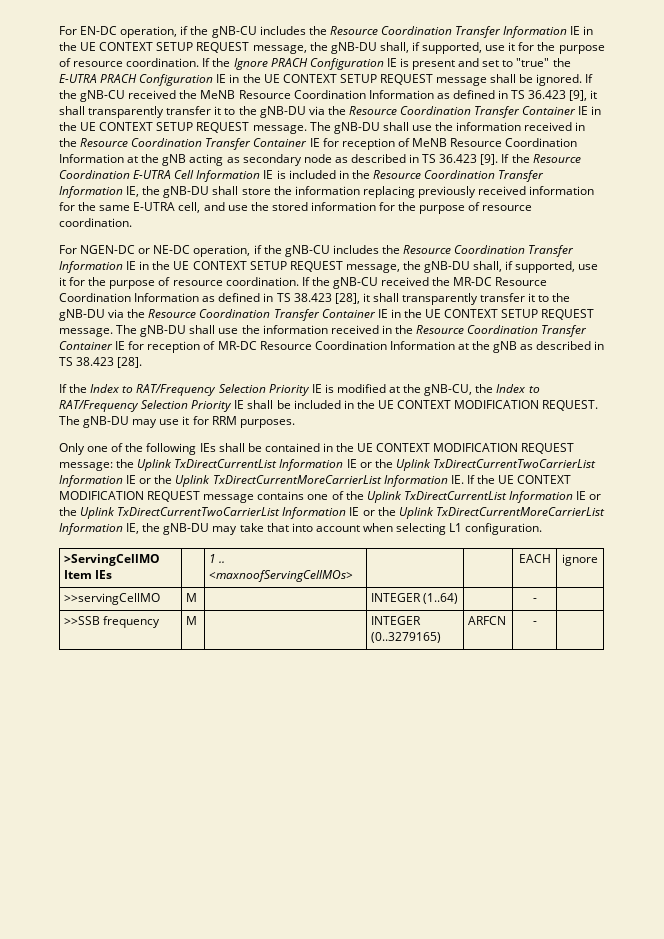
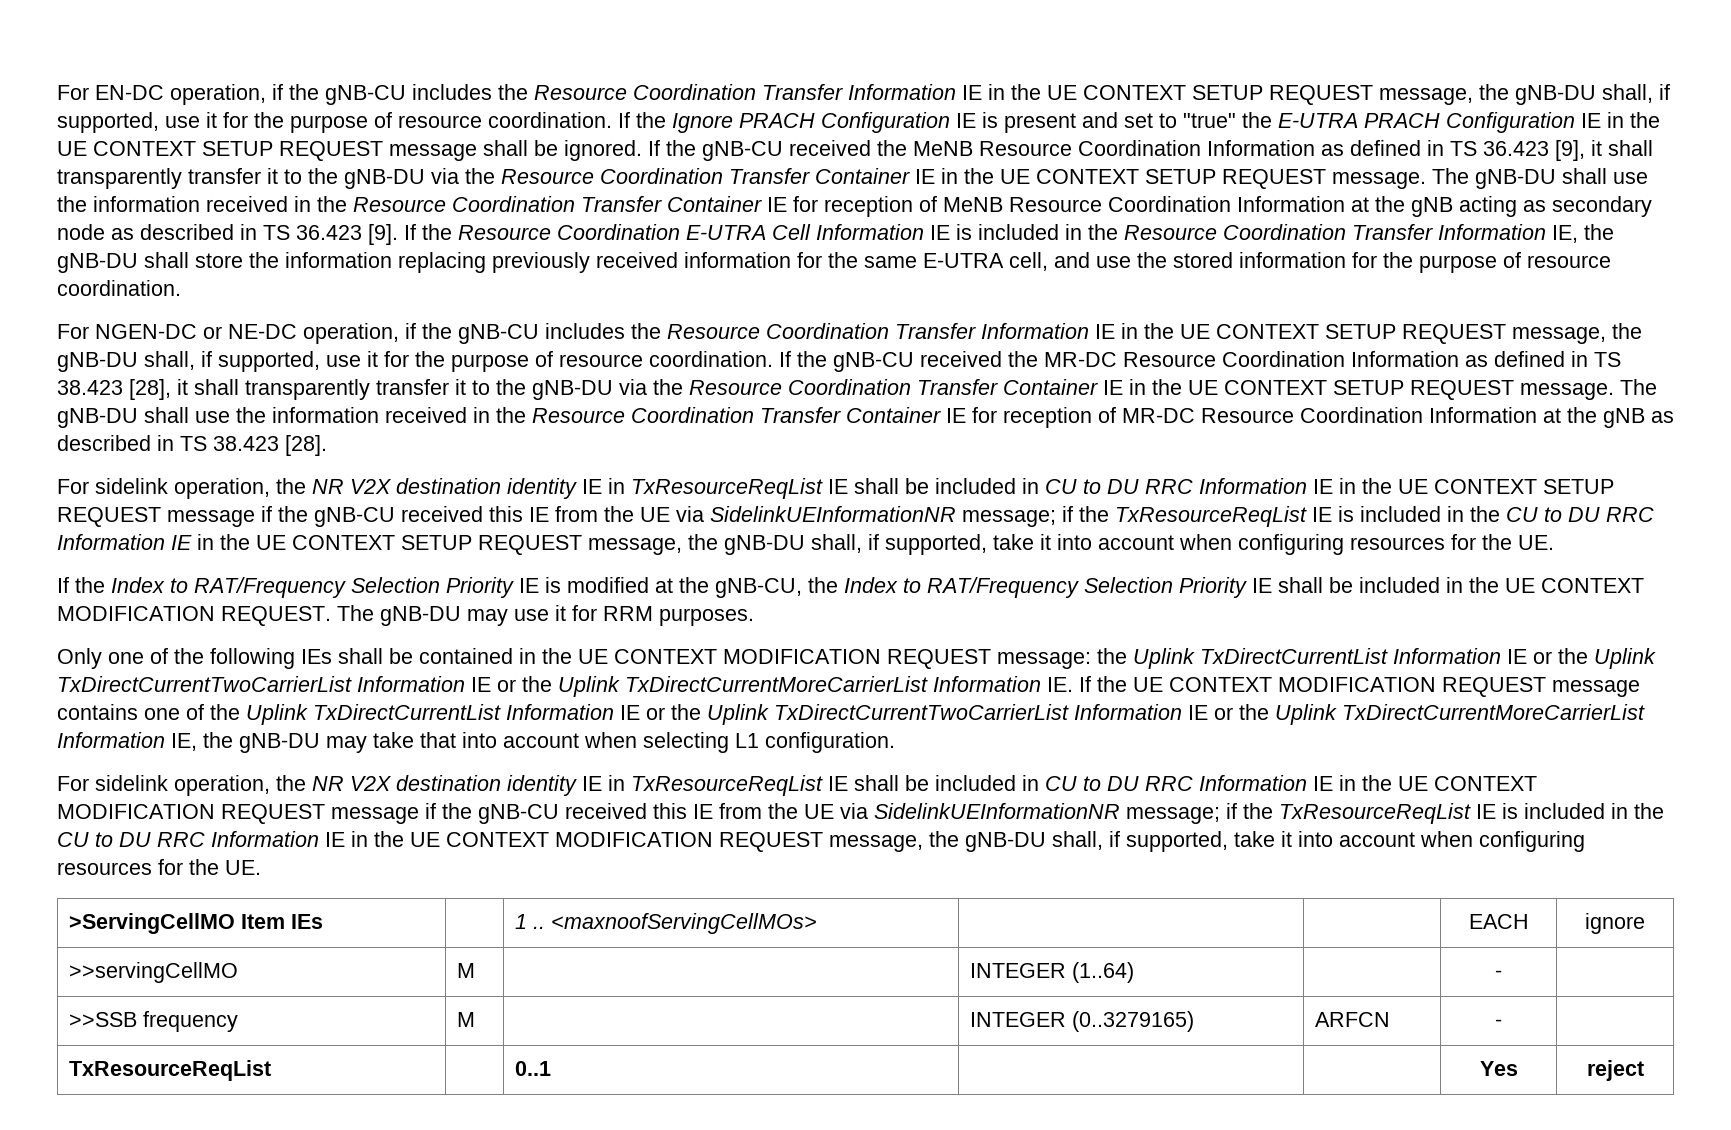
(143, 362) none -> [57,478,1614,499] [57,506,1654,527] [57,534,1554,555] // For sidelink operation, the NR V2X destination identity IE in TxResourceReqList IE shall be included in CU to DU RRC Information IE in the UE CONTEXT SETUP REQUEST message if the gNB-CU received this IE from the UE via SidelinkUEInformationNR message; if the TxResourceReqList IE is included in the CU to DU RRC Information IE in the UE CONTEXT SETUP REQUEST message, the gNB-DU shall, if supported, take it into account when configuring resources for the UE.
(543, 529) none -> [57,775,1537,796] [57,803,1664,824] [57,831,1585,852] [57,859,261,875] // For sidelink operation, the NR V2X destination identity IE in TxResourceReqList IE shall be included in CU to DU RRC Information IE in the UE CONTEXT MODIFICATION REQUEST message if the gNB-CU received this IE from the UE via SidelinkUEInformationNR message; if the TxResourceReqList IE is included in the CU to DU RRC Information IE in the UE CONTEXT MODIFICATION REQUEST message, the gNB-DU shall, if supported, take it into account when configuring resources for the UE.
(537, 623) none -> [68,1060,271,1081] [514,1061,551,1076] [1479,1061,1518,1076] [1586,1060,1644,1081] // TxResourceReqList | | 0..1 | | | Yes | reject

